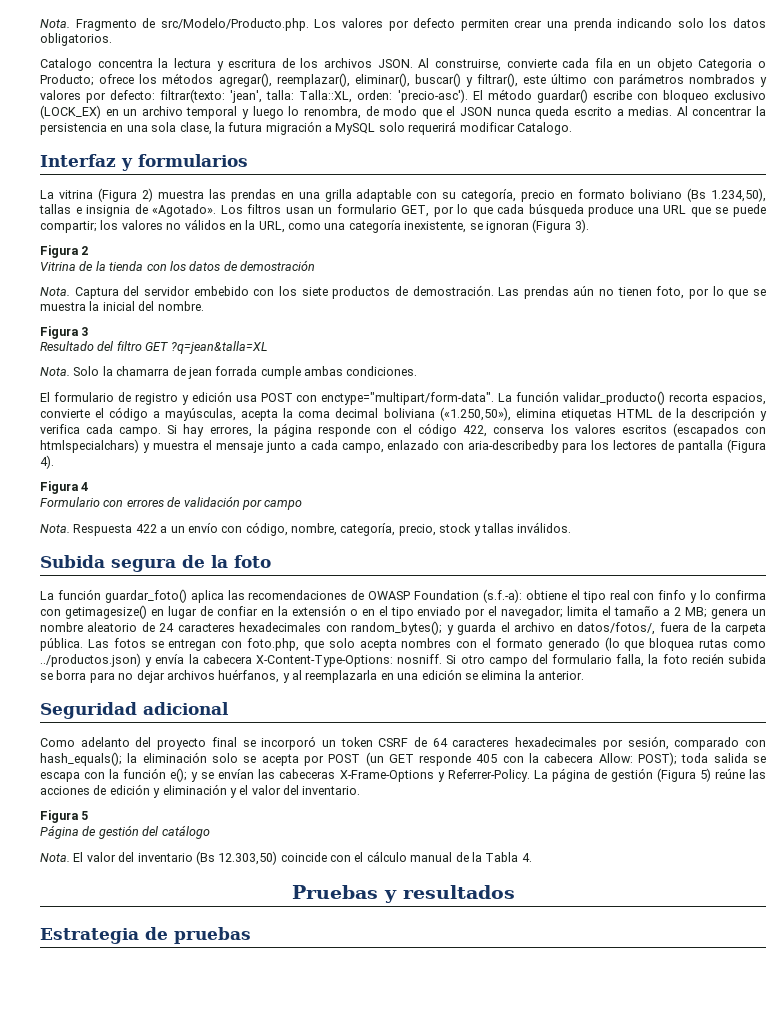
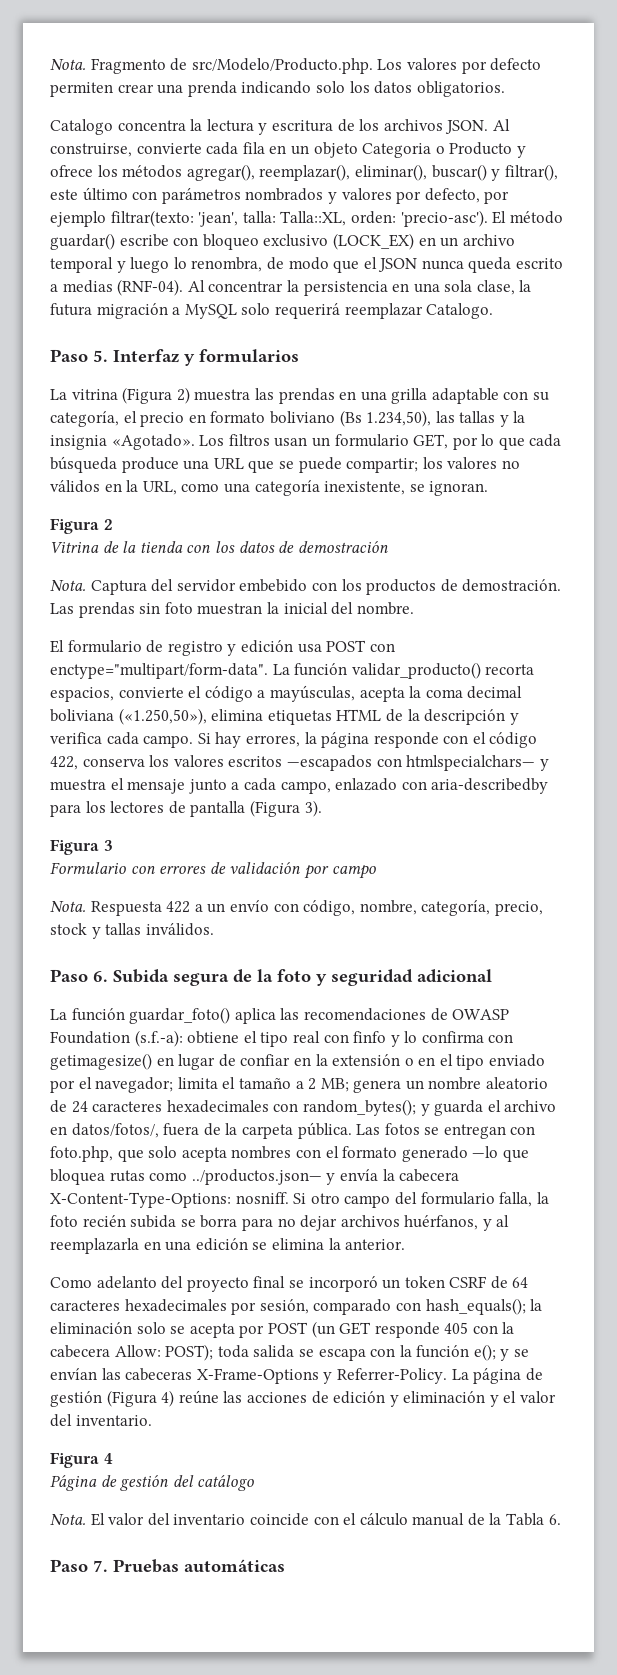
[40,74,94,86] Producto; -> [449,142,526,158] Producto y
[110,90,156,100] defecto: -> [424,188,510,204] [50,211,106,227] defecto, por ejemplo
[628,106,673,116] medias. -> [62,279,184,296] medias (RNF-04).
[459,122,515,132] modificar -> [344,303,423,319] reemplazar
(572, 128) none -> [50,349,108,362] Paso 5.
(517, 195) none -> [123,411,137,423] el
[39,204,148,217] tallas e insignia de -> [435,411,526,427] [50,435,107,450] las tallas y la insignia
[485,219,589,233] ignoran (Figura 3). -> [429,481,489,496] ignoran.
[301,287,328,296] siete -> (362, 585) none
[573,286,766,299] [40,301,204,311] [40,326,89,339] [40,341,268,354] [40,366,418,379] aún no tienen foto, por lo que se muestra la inicial del nombre. // Figura 3 // Resultado del filtro GET ?q=jean&talla=XL // Nota. Solo la chamarra de jean forrada cumple ambas condiciones. -> [139,602,414,615] sin foto muestran la inicial del nombre.
[672,423,766,437] [40,439,139,453] (escapados con htmlspecialchars) -> [286,755,536,771] —escapados con htmlspecialchars—
[40,455,54,469] [40,481,89,494] 4). // Figura 4 -> [304,800,322,817] [50,839,113,855] 3). // Figura 3
(572, 527) none -> [50,969,108,982] Paso 6.
(271, 561) none -> [316,969,492,986] y seguridad adicional
[604,637,620,651] (lo -> [472,1146,499,1158] —lo
[40,653,141,667] ../productos.json) -> [191,1169,322,1185] ../productos.json—
[40,702,229,719] // Seguridad adicional -> (406, 1244) none
[699,768,711,782] 5) -> [161,1390,175,1407] 4)
[81,811,89,820] 5 -> [103,1453,113,1464] 4
[195,851,278,865] (Bs 12.303,50) -> (246, 1519) none
[521,853,532,862] [291,885,515,903] [40,927,251,944] 4. // Pruebas y resultados // Estrategia de pruebas -> [548,1514,561,1525] [50,1559,285,1573] 6. // Paso 7. Pruebas automáticas

